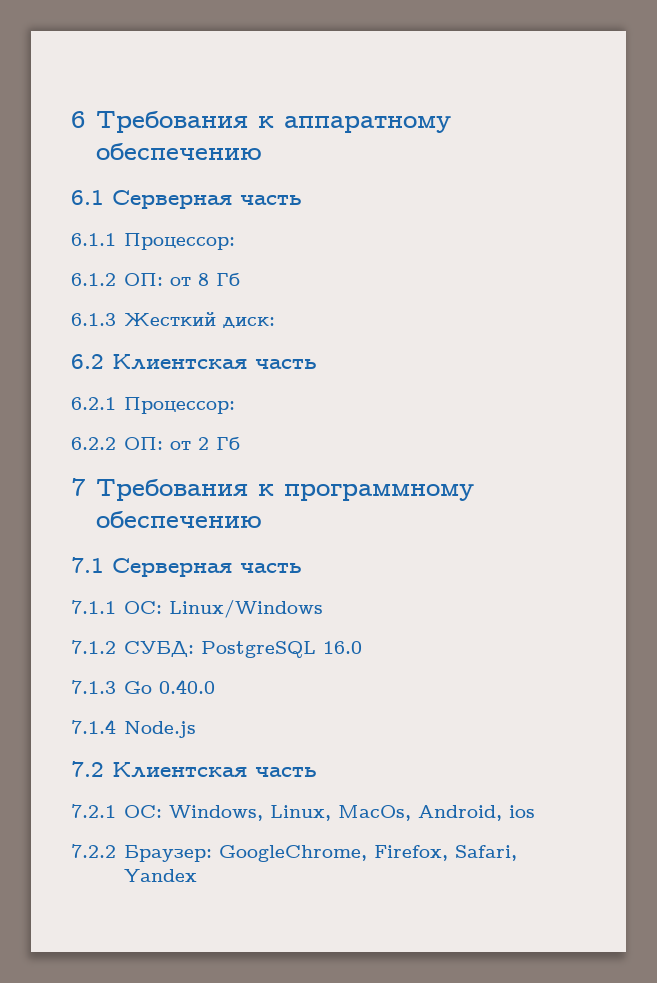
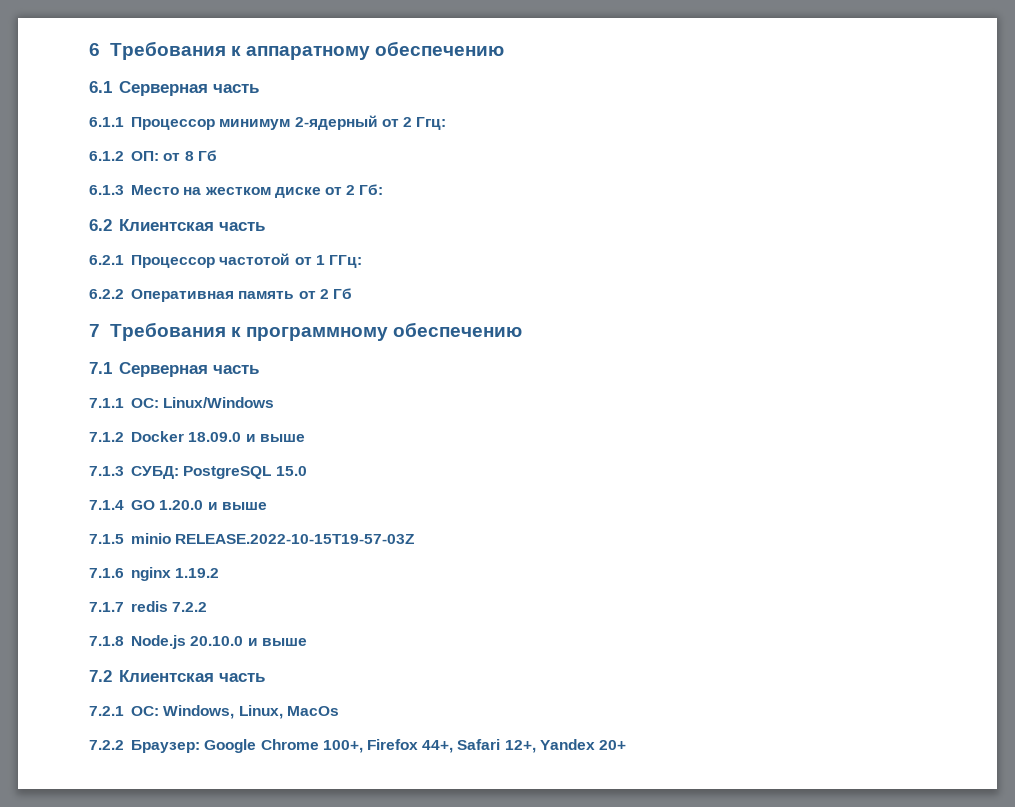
[124,233,235,250] Процессор: -> [131,115,447,130] Процессор минимум 2-ядерный от 2 Ггц:
[124,312,275,328] Жесткий диск: -> [131,184,384,198] Место на жестком диске от 2 Гб:
[124,397,235,414] Процессор: -> [131,253,362,268] Процессор частотой от 1 ГГц:
[124,437,163,450] ОП: -> [131,289,295,302] Оперативная память
[124,641,362,658] [71,679,215,694] [71,719,196,738] СУБД: PostgreSQL 16.0 // 7.1.3 Go 0.40.0 // 7.1.4 Node.js -> [131,431,305,442] [89,466,307,479] [89,500,267,510] [89,533,416,544] [89,567,220,581] [89,601,208,612] [89,635,307,649] Docker 18.09.0 и выше // 7.1.3 СУБД: PostgreSQL 15.0 // 7.1.4 GO 1.20.0 и выше // 7.1.5 minio RELEASE.2022-10-15T19-57-03Z // 7.1.6 nginx 1.19.2 // 7.1.7 redis 7.2.2 // 7.1.8 Node.js 20.10.0 и выше
[338,805,535,821] MacOs, Android, ios -> [286,706,339,716] MacOs
[219,845,517,862] [124,869,197,882] GoogleChrome, Firefox, Safari, Yandex -> [204,739,626,753] Google Chrome 100+, Firefox 44+, Safari 12+, Yandex 20+

